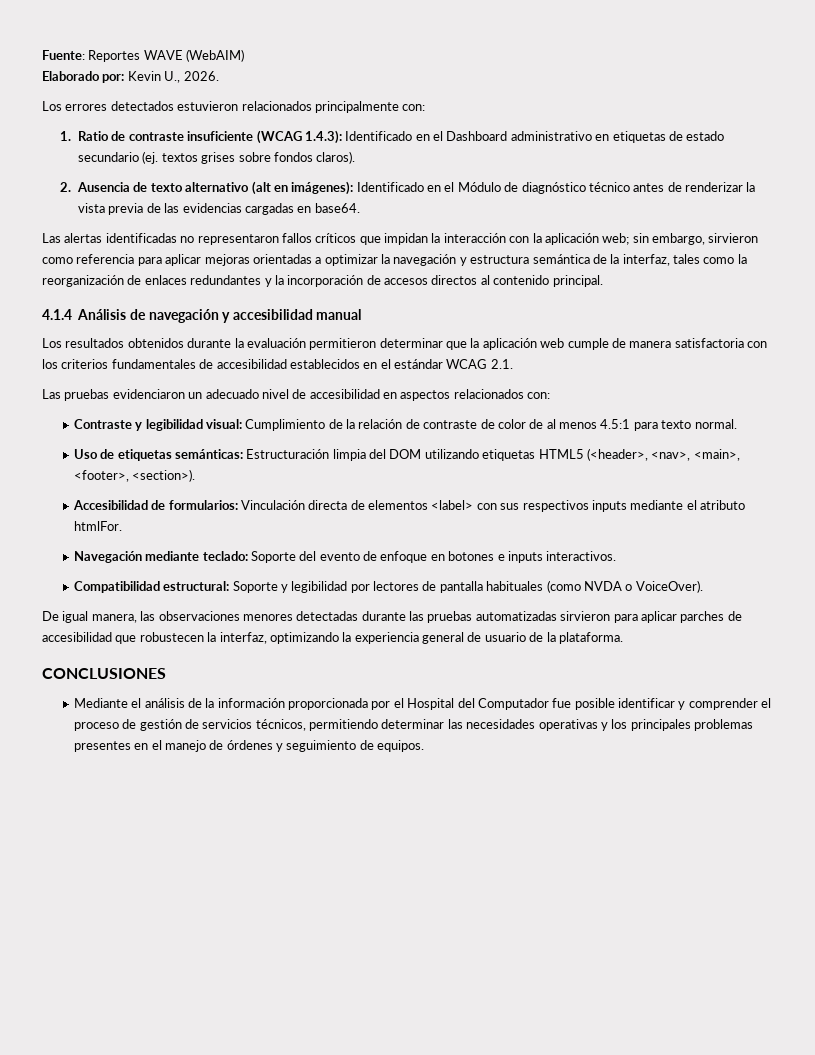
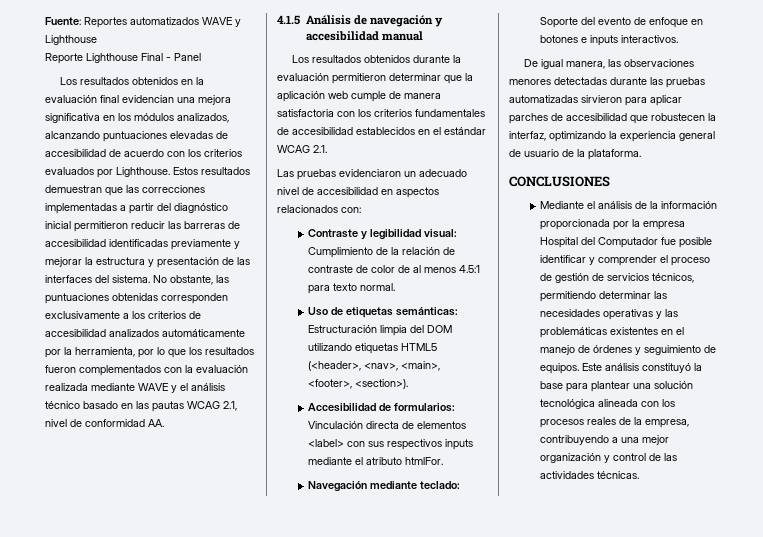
[143,49,245,62] [42,71,219,83] [42,101,426,113] [60,130,725,144] [78,151,356,164] [60,181,756,195] [78,203,360,215] [42,233,759,245] [42,254,747,266] [42,275,603,287] [42,309,72,320] WAVE (WebAIM) // Elaborado por: Kevin U., 2026. // Los errores detectados estuvieron relacionados principalmente con: // 1. Ratio de contraste insuficiente (WCAG 1.4.3): Identificado en el Dashboard administrativo en etiquetas de estado secundario (ej. textos grises sobre fondos claros). // 2. Ausencia de texto alternativo (alt en imágenes): Identificado en el Módulo de diagnóstico técnico antes de renderizar la vista previa de las evidencias cargadas en base64. // Las alertas identificadas no representaron fallos críticos que impidan la interacción con la aplicación web; sin embargo, sirvieron como referencia para aplicar mejoras orientadas a optimizar la navegación y estructura semántica de la interfaz, tales como la reorganización de enlaces redundantes y la incorporación de accesos directos al contenido principal. // 4.1.4 -> [130,17,241,27] [45,35,97,45] [45,53,201,64] [60,77,205,85] [45,95,231,105] [45,113,229,123] [45,131,228,142] [45,149,242,157] [45,167,250,178] [45,185,205,196] [45,203,228,214] [45,221,240,232] [45,239,240,250] [45,257,250,268] [45,275,229,285] [45,293,228,304] [45,311,201,319] [45,329,245,337] [45,347,254,358] [45,365,248,376] [45,383,225,393] [45,401,237,412] [45,419,164,427] [277,15,300,25] automatizados WAVE y Lighthouse // Reporte Lighthouse Final - Panel // Los resultados obtenidos en la evaluación final evidencian una mejora significativa en los módulos analizados, alcanzando puntuaciones elevadas de accesibilidad de acuerdo con los criterios evaluados por Lighthouse. Estos resultados demuestran que las correcciones implementadas a partir del diagnóstico inicial permitieron reducir las barreras de accesibilidad identificadas previamente y mejorar la estructura y presentación de las interfaces del sistema. No obstante, las puntuaciones obtenidas corresponden exclusivamente a los criterios de accesibilidad analizados automáticamente por la herramienta, por lo que los resultados fueron complementados con la evaluación realizada mediante WAVE y el análisis técnico basado en las pautas WCAG 2.1, nivel de conformidad AA. // 4.1.5
[73,580,703,593] // Compatibilidad estructural: Soporte y legibilidad por lectores de pantalla habituales (como NVDA o VoiceOver). -> (679, 39) none
[393,698,404,708] el -> [632,219,686,230] la empresa
[611,719,754,731] [73,741,131,752] los principales problemas presentes -> [665,309,679,317] [540,327,659,338] las problemáticas existentes
(425, 746) none -> [582,363,703,373] [540,381,694,392] [540,399,676,409] [540,417,690,428] [540,435,670,445] [540,453,678,463] [540,471,640,479] Este análisis constituyó la base para plantear una solución tecnológica alineada con los procesos reales de la empresa, contribuyendo a una mejor organización y control de las actividades técnicas.

